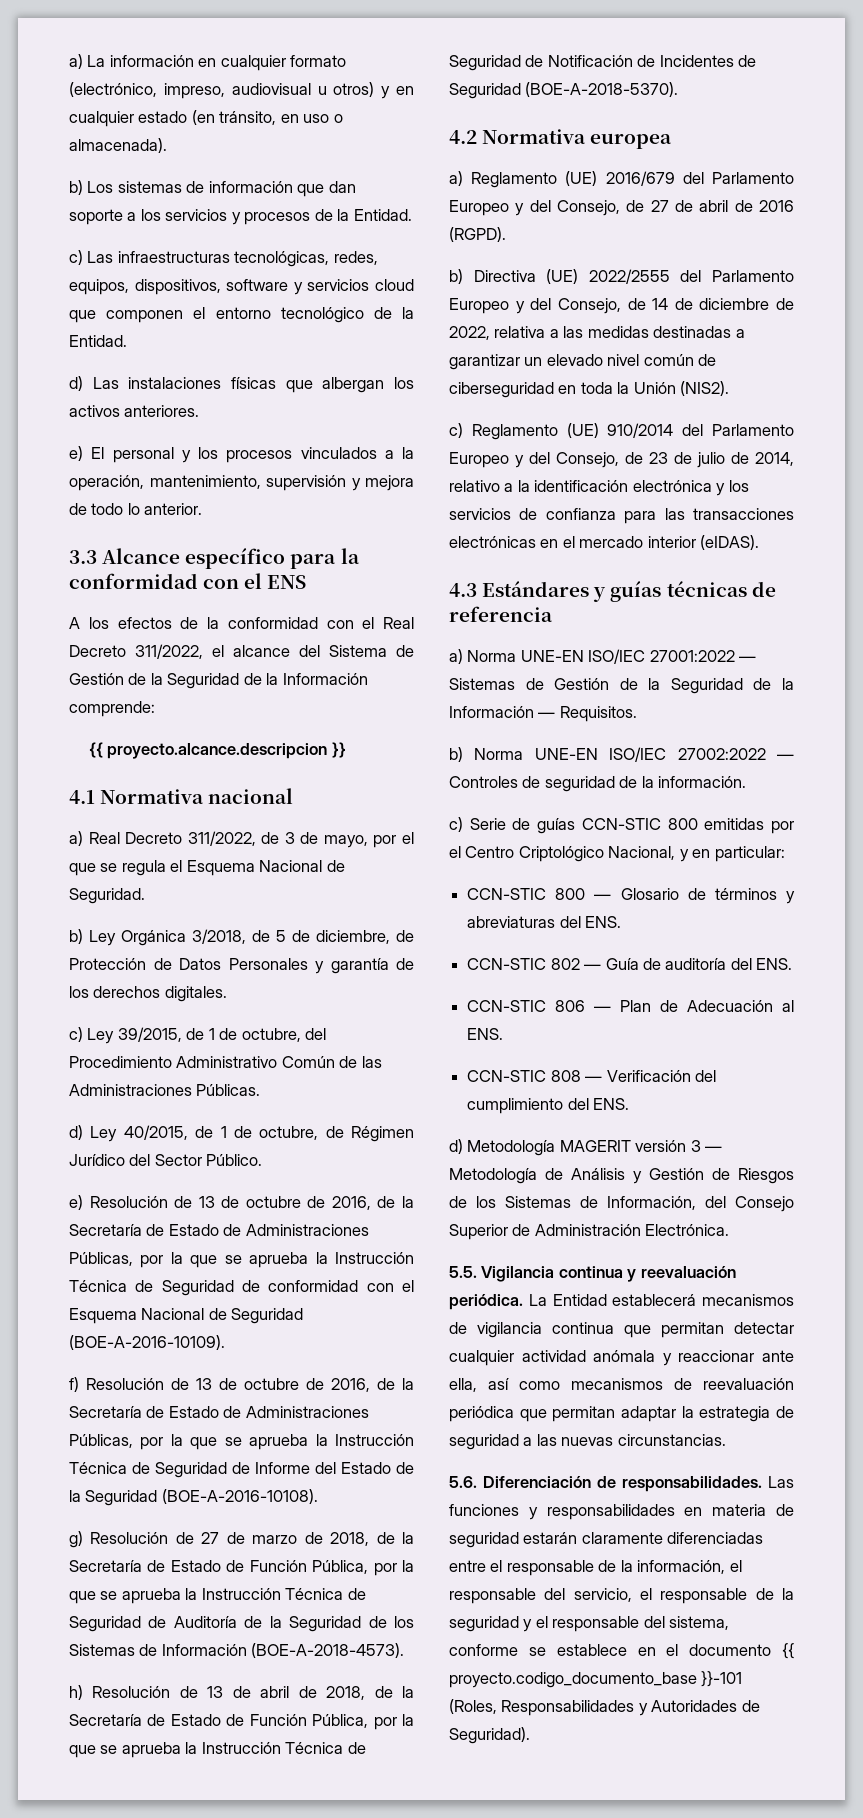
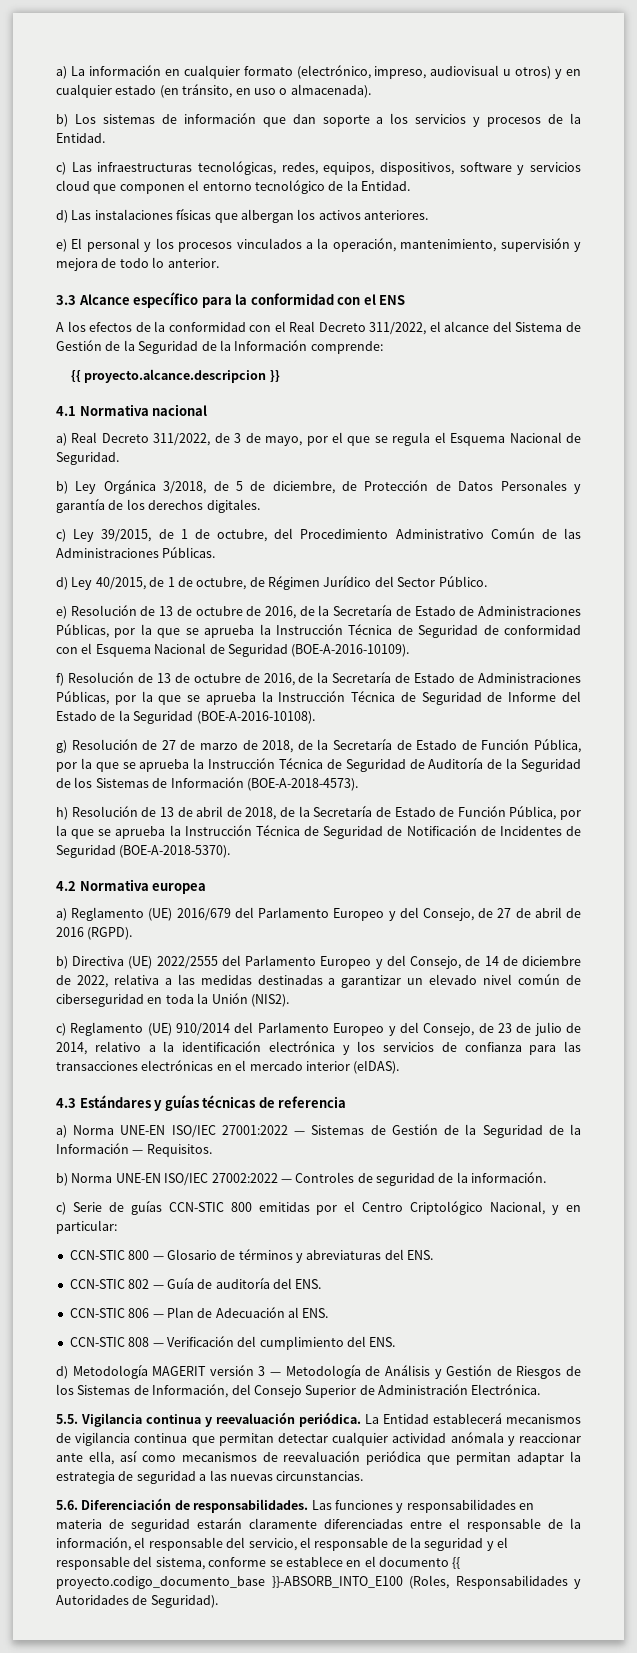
[701,1671,743,1687] }}-101 -> [271,1576,403,1588] }}-ABSORB_INTO_E100

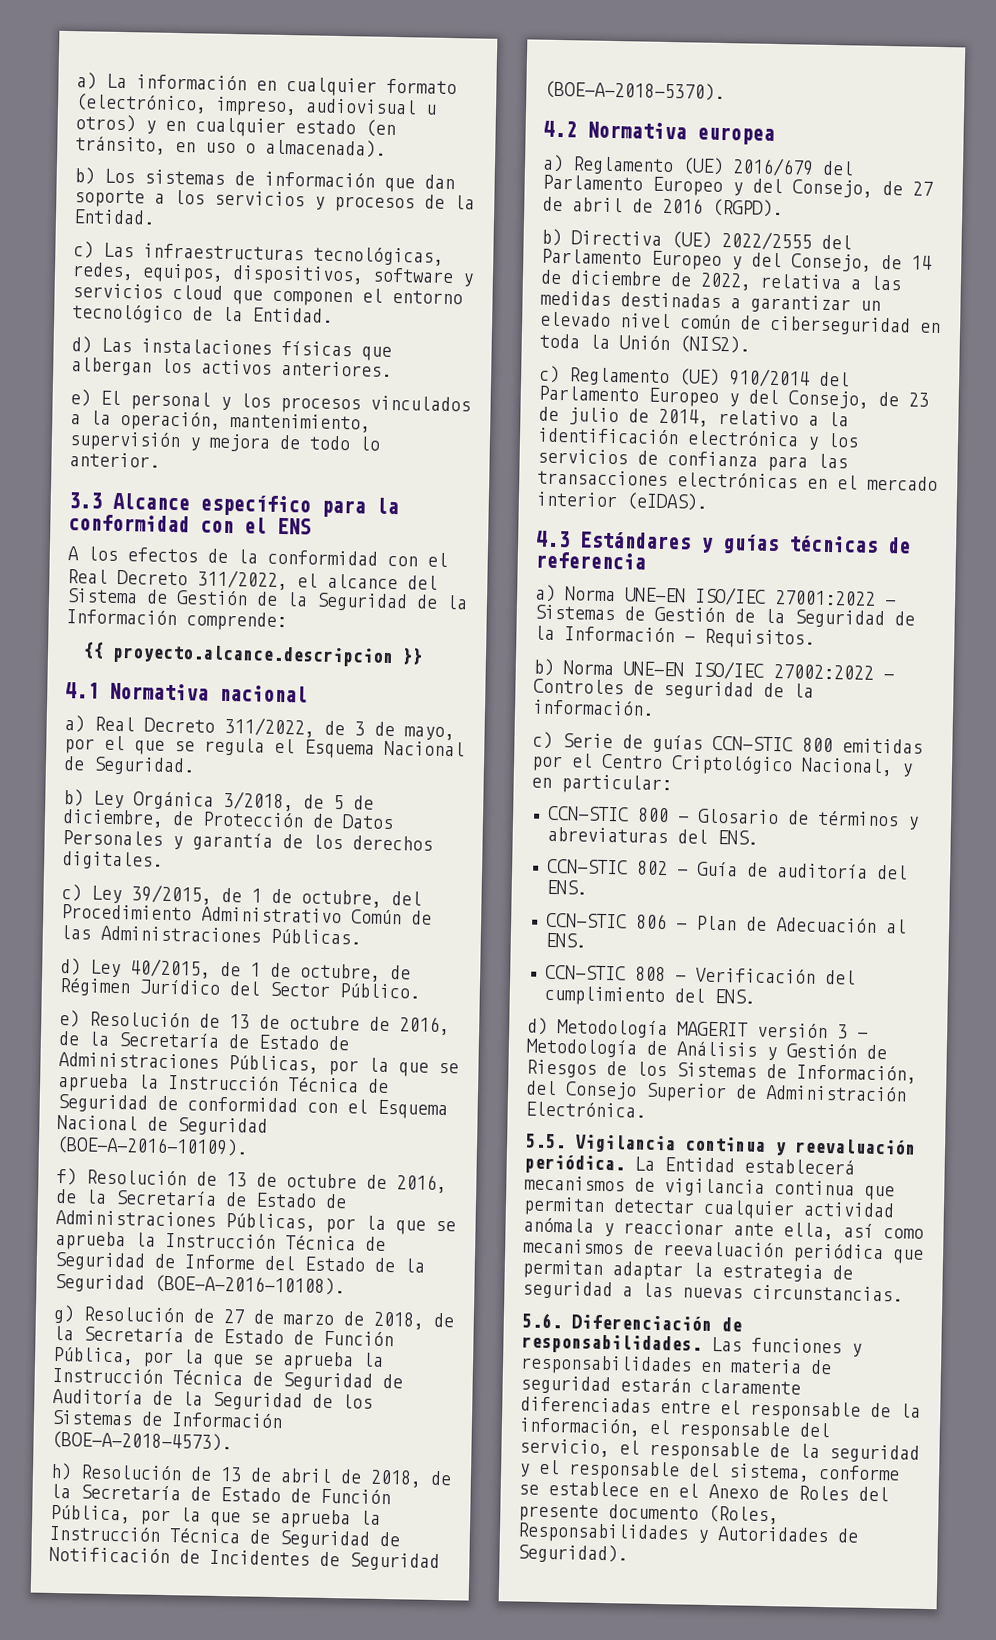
[379,1557,461,1569] [56,1576,403,1589] documento {{ proyecto.codigo_documento_base }}-ABSORB_INTO_E100 -> [708,1483,889,1502] [518,1503,699,1522] Anexo de Roles del presente documento

